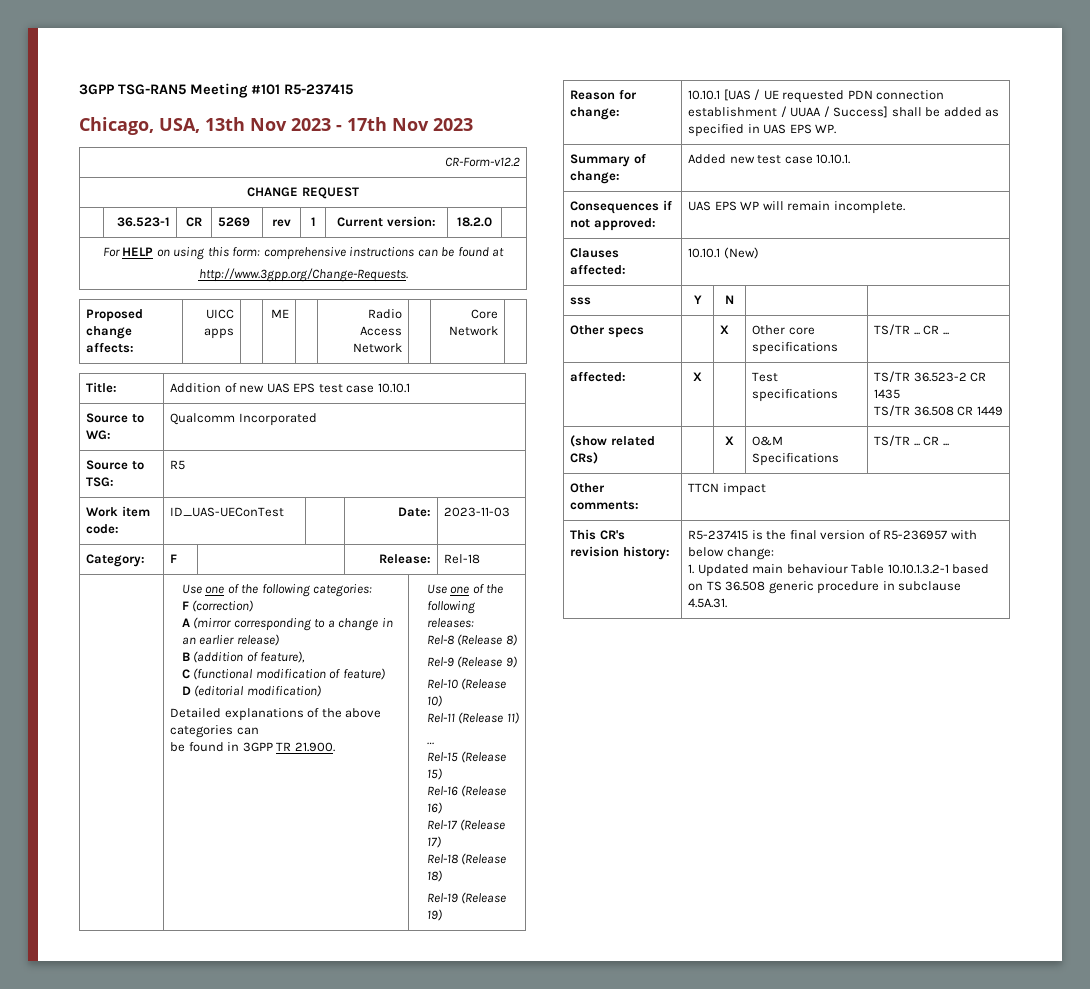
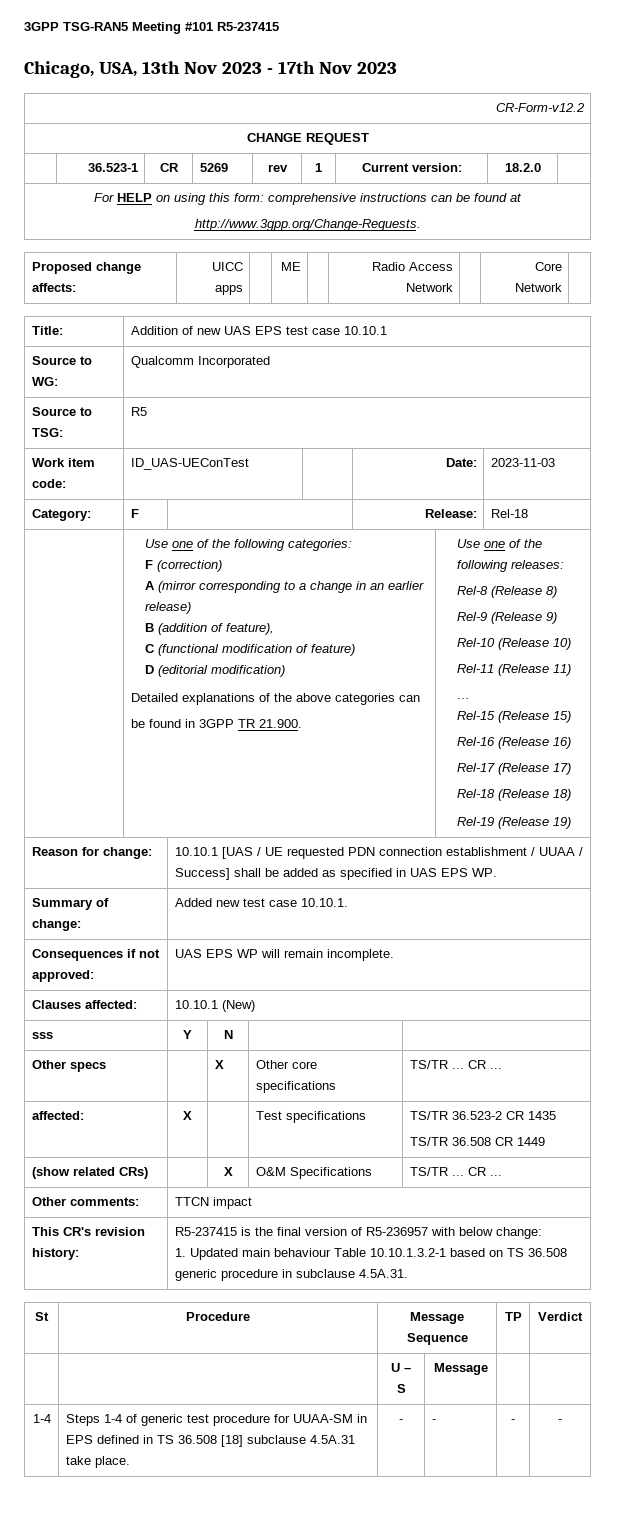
(728, 603) none -> [35,1312,49,1321] [186,1312,250,1321] [410,1312,464,1324] [406,1333,468,1345] [504,1312,522,1321] [538,1312,583,1321] [391,1363,411,1372] [396,1384,406,1393] [433,1363,488,1375] [32,1414,51,1423] [65,1414,367,1426] [65,1435,355,1447] [65,1456,130,1468] [399,1419,403,1423] [431,1419,436,1423] [511,1419,515,1423] [558,1419,562,1423] // St | Procedure | Message Sequence | TP | Verdict // | | U – S | Message | | // 1-4 | Steps 1-4 of generic test procedure for UUAA-SM in EPS defined in TS 36.508 [18] subclause 4.5A.31 take place. | - | - | - | -

